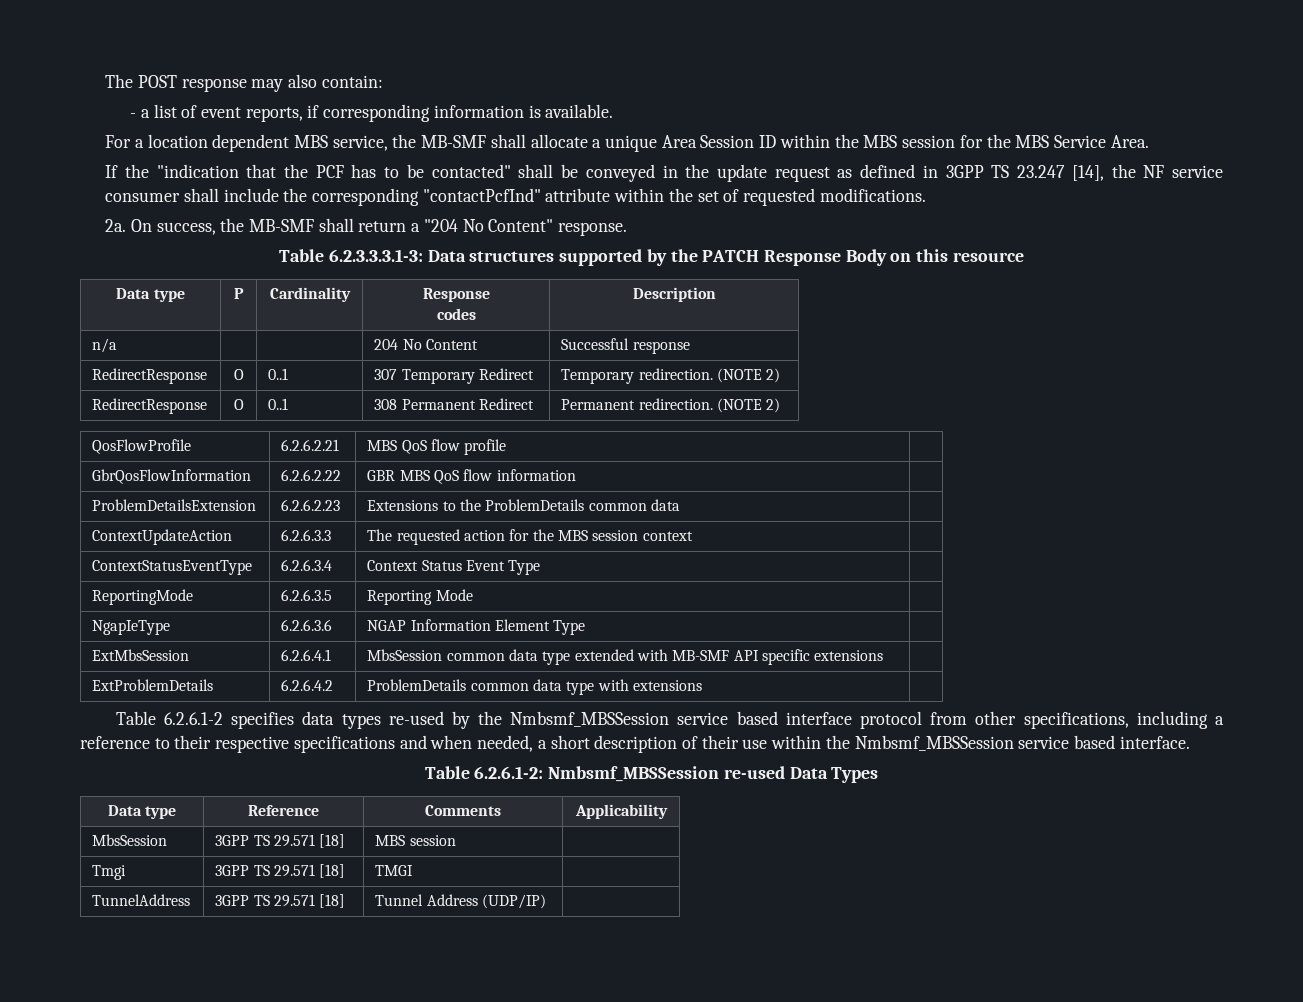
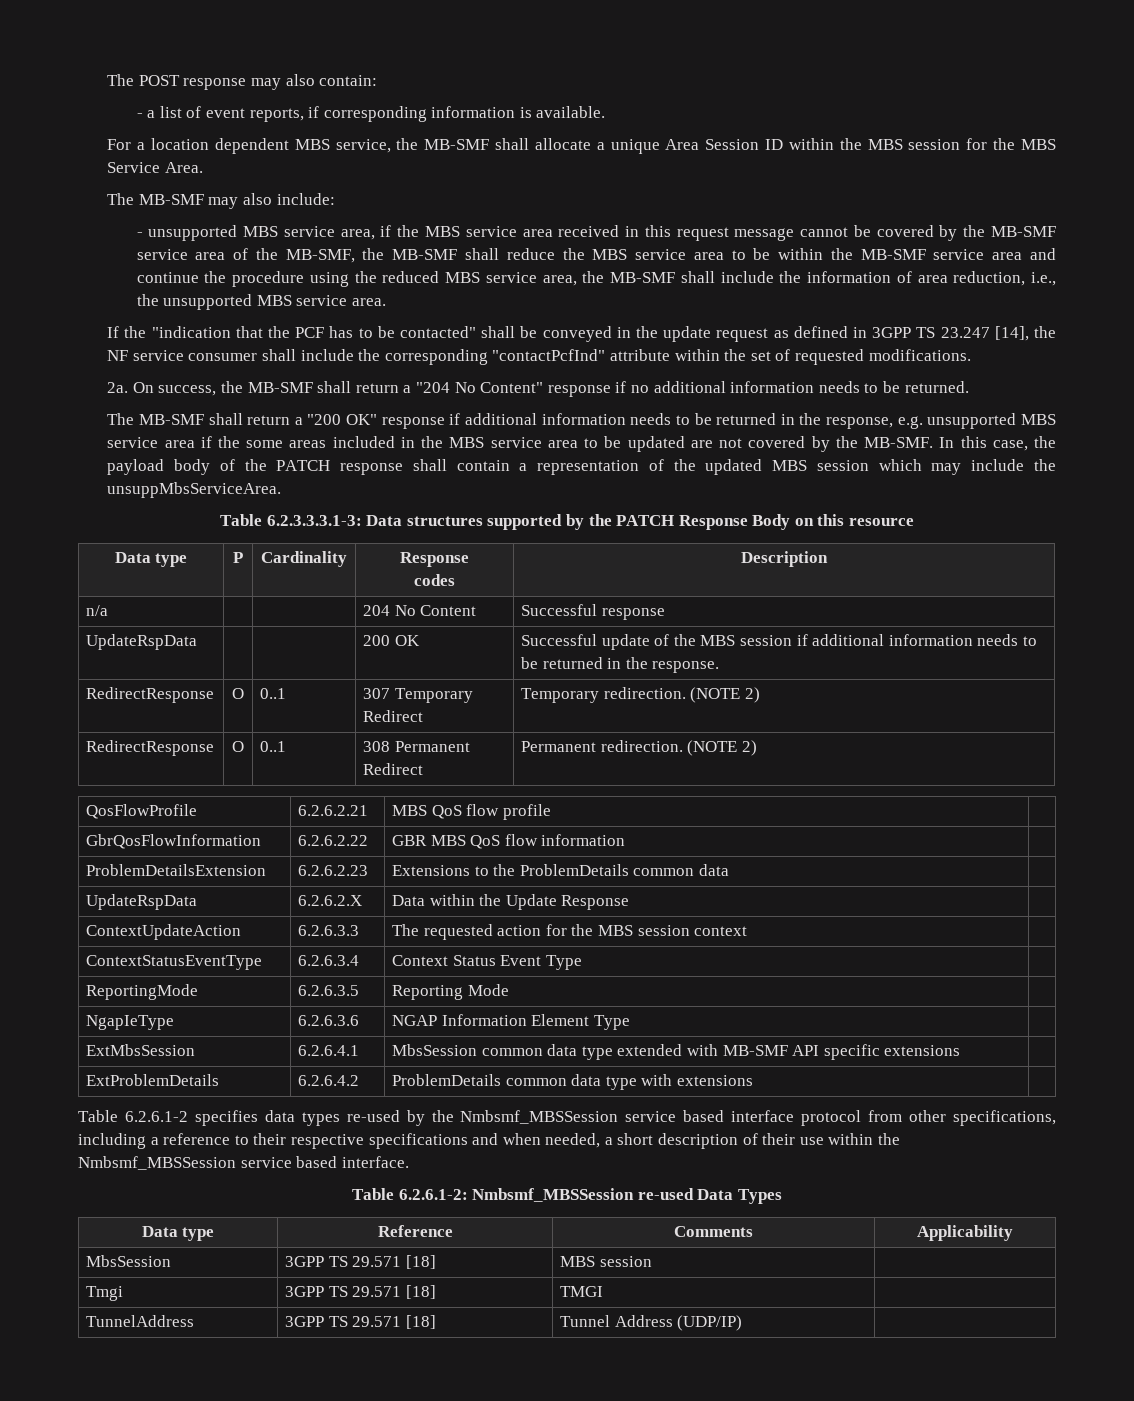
(1149, 141) none -> [107,193,335,209] [136,225,1056,241] [136,248,1056,263] [136,271,1056,287] [136,294,386,310] // The MB-SMF may also include: // - unsupported MBS service area, if the MBS service area received in this request message cannot be covered by the MB-SMF service area of the MB-SMF, the MB-SMF shall reduce the MBS service area to be within the MB-SMF service area and continue the procedure using the reduced MBS service area, the MB-SMF shall include the information of area reduction, i.e., the unsupported MBS service area.
[558,222,628,236] response. -> [547,381,969,397] [107,413,1057,429] [107,436,1057,452] [107,459,1056,475] [107,482,282,498] response if no additional information needs to be returned. // The MB-SMF shall return a "200 OK" response if additional information needs to be returned in the response, e.g. unsupported MBS service area if the some areas included in the MBS service area to be updated are not covered by the MB-SMF. In this case, the payload body of the PATCH response shall contain a representation of the updated MBS session which may include the unsuppMbsServiceArea.
(690, 347) none -> [86,634,198,650] [363,635,420,646] [521,634,1037,650] [521,657,720,673] // UpdateRspData | | | 200 OK | Successful update of the MBS session if additional information needs to be returned in the response.
(681, 505) none -> [86,894,198,910] [298,895,363,906] [392,894,630,910] // UpdateRspData | 6.2.6.2.X | Data within the Update Response |

